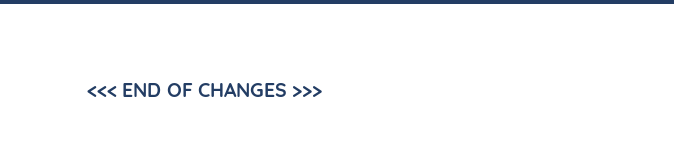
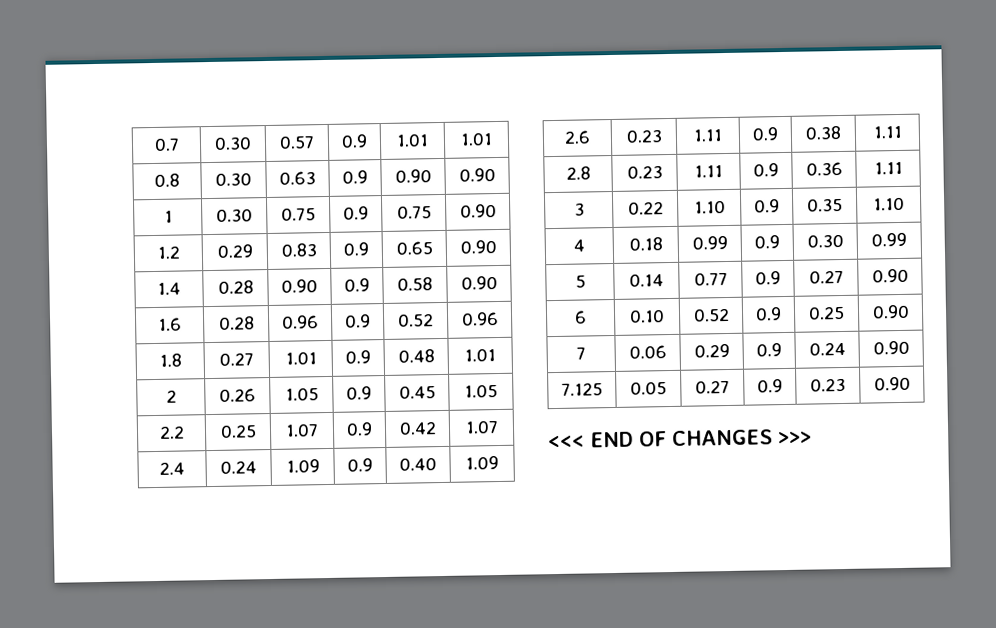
(87, 91) none -> [153,137,180,151] [214,136,252,150] [279,135,315,149] [341,134,368,148] [396,133,429,147] [460,132,493,146] [154,173,180,187] [215,172,252,186] [279,171,316,185] [342,170,368,184] [394,169,432,183] [458,168,496,182] [163,210,173,223] [216,208,253,222] [281,207,316,221] [343,206,369,220] [396,205,432,219] [459,204,497,218] [156,245,180,259] [216,244,253,258] [280,243,317,257] [343,242,369,256] [395,241,433,255] [459,240,497,254] [157,282,181,295] [217,280,254,294] [281,279,318,293] [344,278,370,292] [397,277,433,291] [460,276,498,290] [158,317,182,331] [218,316,255,330] [281,315,319,329] [344,314,371,328] [397,313,434,327] [460,312,499,326] [158,353,182,367] [219,352,254,366] [284,351,317,365] [345,350,371,364] [397,349,435,363] [464,348,496,362] [165,389,177,403] [219,388,256,402] [284,387,319,401] [346,386,372,400] [398,385,436,399] [464,384,498,398] [158,425,185,439] [219,424,257,438] [285,423,319,437] [346,422,373,436] [398,421,437,435] [464,420,499,434] [159,461,185,475] [220,460,257,474] [285,459,320,473] [347,458,373,472] [399,457,437,471] [465,456,499,470] [564,130,591,144] [625,129,663,143] [693,129,723,142] [752,127,779,141] [805,125,841,140] [872,125,902,139] [565,166,591,180] [626,165,663,179] [694,165,723,178] [753,163,779,177] [805,161,843,176] [873,161,903,175] [573,202,585,216] [627,201,664,215] [693,200,726,214] [754,199,780,213] [807,197,843,212] [873,196,905,211] [573,239,585,252] [628,237,663,251] [691,235,728,250] [754,235,780,249] [806,233,844,248] [871,232,907,247] [574,274,586,288] [629,273,664,287] [693,271,728,286] [755,271,781,285] [808,269,844,284] [871,268,909,283] [574,310,587,324] [629,309,665,323] [692,307,730,322] [755,307,782,321] [808,305,845,320] [871,304,910,319] [576,346,586,360] [628,345,667,359] [693,343,730,358] [756,343,782,357] [808,341,846,356] [872,340,910,355] [561,382,603,396] [630,381,667,395] [695,379,730,394] [757,379,783,393] [810,377,846,392] [873,376,911,391] 0.7 | 0.30 | 0.57 | 0.9 | 1.01 | 1.01 // 0.8 | 0.30 | 0.63 | 0.9 | 0.90 | 0.90 // 1 | 0.30 | 0.75 | 0.9 | 0.75 | 0.90 // 1.2 | 0.29 | 0.83 | 0.9 | 0.65 | 0.90 // 1.4 | 0.28 | 0.90 | 0.9 | 0.58 | 0.90 // 1.6 | 0.28 | 0.96 | 0.9 | 0.52 | 0.96 // 1.8 | 0.27 | 1.01 | 0.9 | 0.48 | 1.01 // 2 | 0.26 | 1.05 | 0.9 | 0.45 | 1.05 // 2.2 | 0.25 | 1.07 | 0.9 | 0.42 | 1.07 // 2.4 | 0.24 | 1.09 | 0.9 | 0.40 | 1.09 // 2.6 | 0.23 | 1.11 | 0.9 | 0.38 | 1.11 // 2.8 | 0.23 | 1.11 | 0.9 | 0.36 | 1.11 // 3 | 0.22 | 1.10 | 0.9 | 0.35 | 1.10 // 4 | 0.18 | 0.99 | 0.9 | 0.30 | 0.99 // 5 | 0.14 | 0.77 | 0.9 | 0.27 | 0.90 // 6 | 0.10 | 0.52 | 0.9 | 0.25 | 0.90 // 7 | 0.06 | 0.29 | 0.9 | 0.24 | 0.90 // 7.125 | 0.05 | 0.27 | 0.9 | 0.23 | 0.90 //

